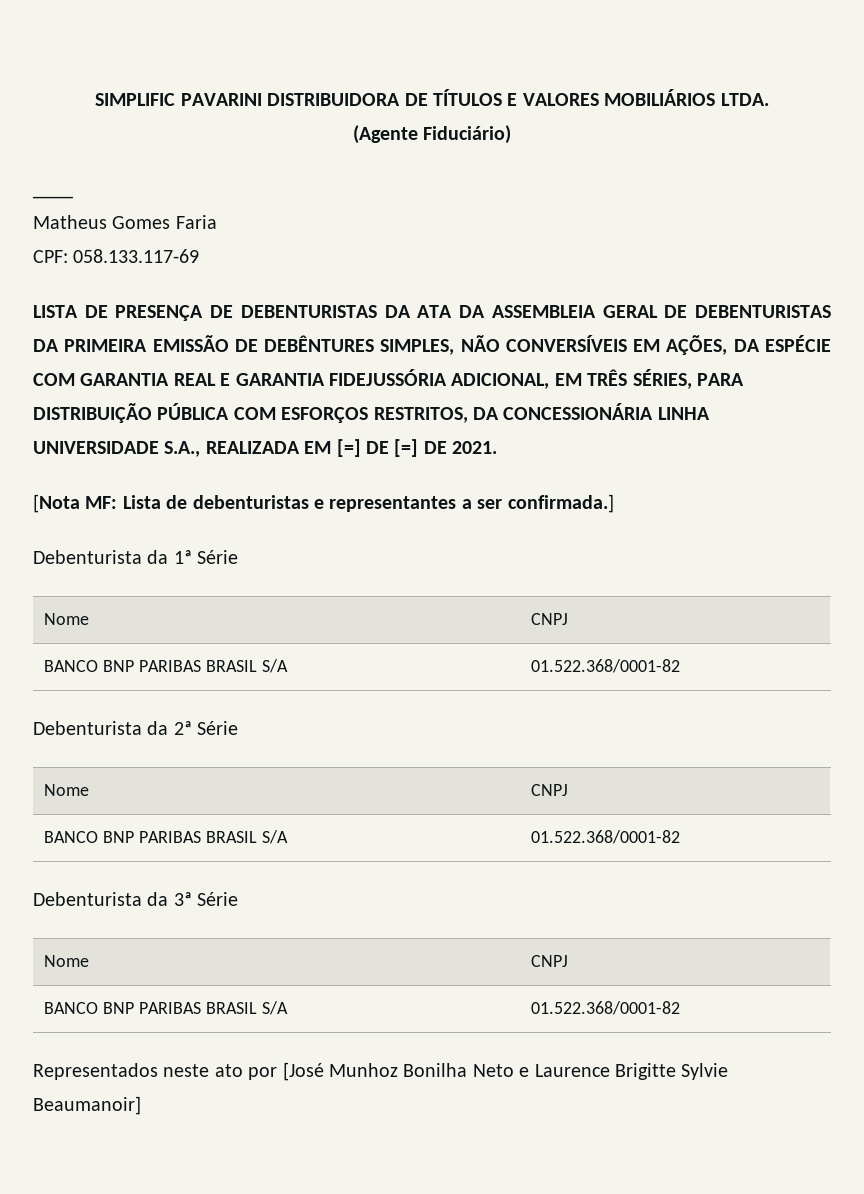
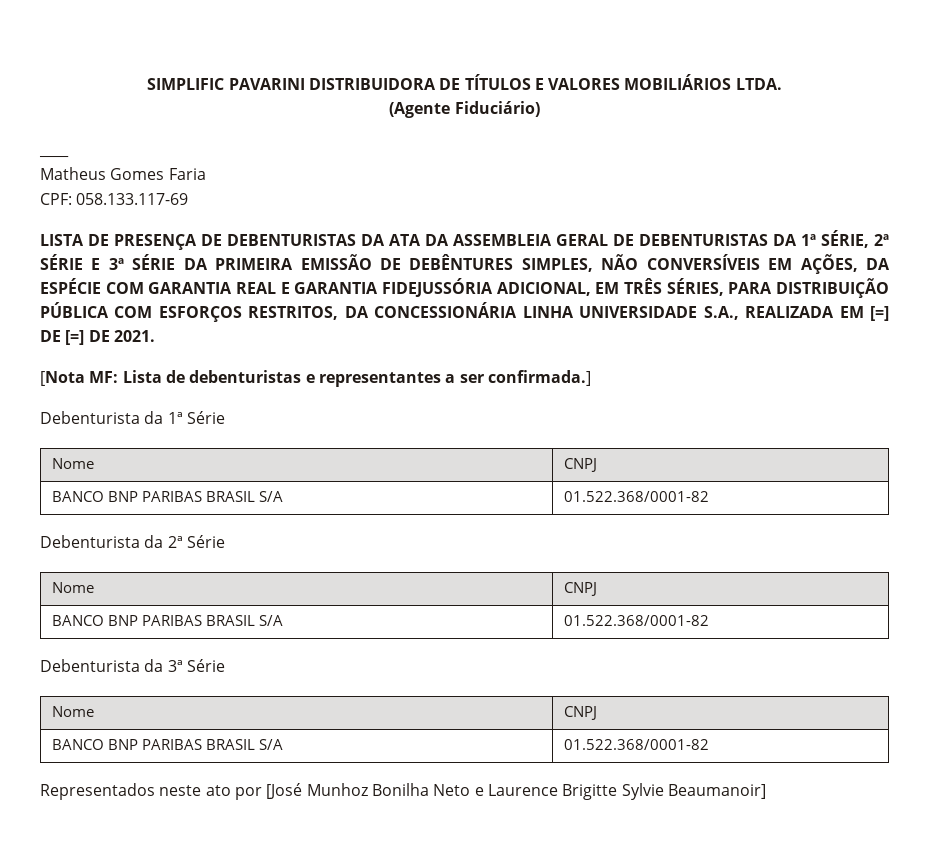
(59, 345) none -> [800,230,890,248] [40,254,208,270] 1ª SÉRIE, 2ª SÉRIE E 3ª SÉRIE DA

